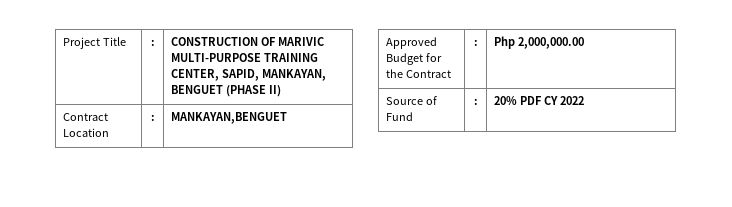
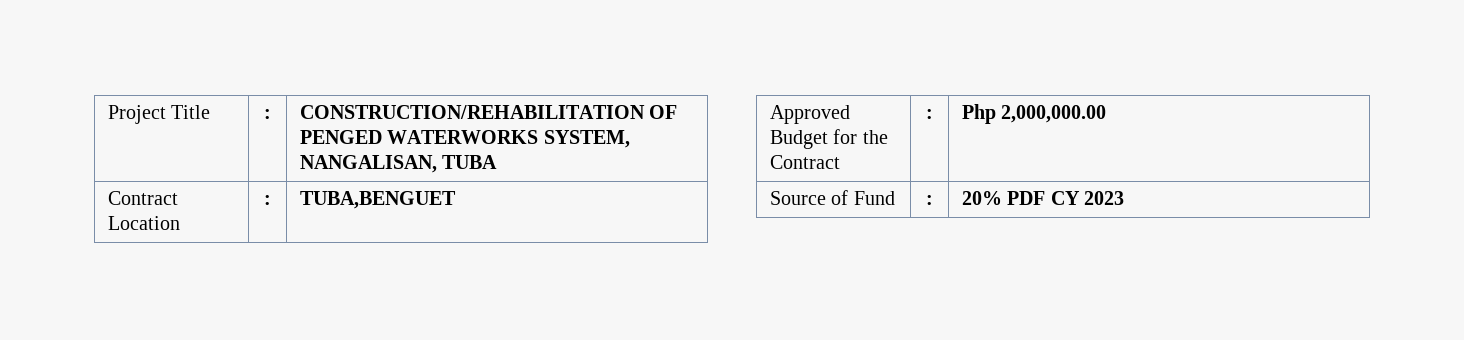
[170,37,324,46] [170,53,318,62] [170,69,326,81] [170,85,281,97] CONSTRUCTION OF MARIVIC MULTI-PURPOSE TRAINING CENTER, SAPID, MANKAYAN, BENGUET (PHASE II) -> [299,105,678,119] [299,130,630,148] [299,155,498,173] CONSTRUCTION/REHABILITATION OF PENGED WATERWORKS SYSTEM, NANGALISAN, TUBA
[170,112,287,124] MANKAYAN,BENGUET -> [299,191,456,209] TUBA,BENGUET
[559,96,584,105] 2022 -> [1084,191,1125,205] 2023

